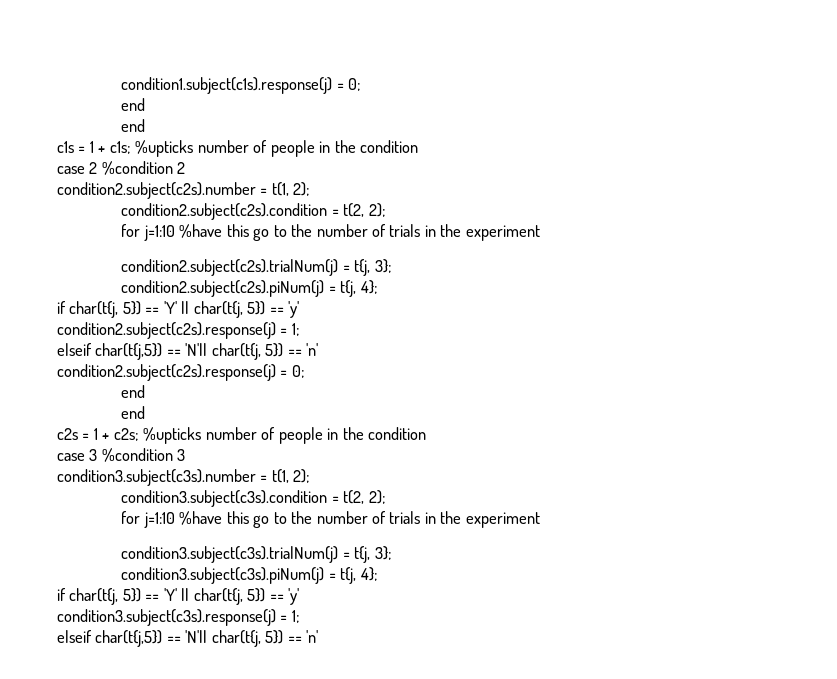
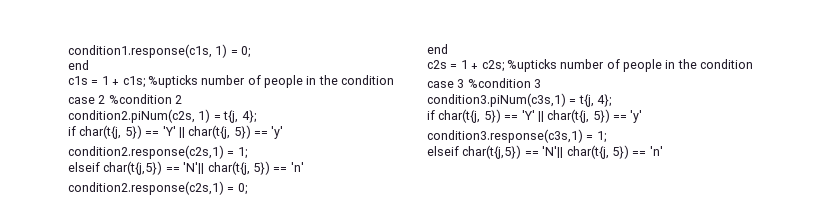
[121,77,362,94] [121,98,146,111] [121,119,146,132] condition1.subject(c1s).response(j) = 0; // end // end -> [68,44,251,58] [68,60,89,70] condition1.response(c1s, 1) = 0; // end
[57,182,311,199] [121,203,386,220] [121,224,540,241] [121,259,392,276] [121,280,325,297] condition2.subject(c2s).number = t(1, 2); // condition2.subject(c2s).condition = t(2, 2); // for j=1:10 %have this go to the number of trials in the experiment // condition2.subject(c2s).trialNum(j) = t{j, 3}; // condition2.subject(c2s).piNum(j) -> [68,109,211,123] condition2.piNum(c2s, 1)
[57,322,276,339] condition2.subject(c2s).response(j) -> [68,145,224,159] condition2.response(c2s,1)
[57,364,305,381] [121,385,146,398] [121,406,146,419] condition2.subject(c2s).response(j) = 0; // end // end -> [68,181,247,195] [427,44,448,54] condition2.response(c2s,1) = 0; // end
[57,469,311,486] [121,490,386,507] [121,511,540,528] [121,546,392,563] [121,567,325,584] condition3.subject(c3s).number = t(1, 2); // condition3.subject(c3s).condition = t(2, 2); // for j=1:10 %have this go to the number of trials in the experiment // condition3.subject(c3s).trialNum(j) = t{j, 3}; // condition3.subject(c3s).piNum(j) -> [427,93,566,107] condition3.piNum(c3s,1)
[57,609,276,626] condition3.subject(c3s).response(j) -> [427,129,583,143] condition3.response(c3s,1)

